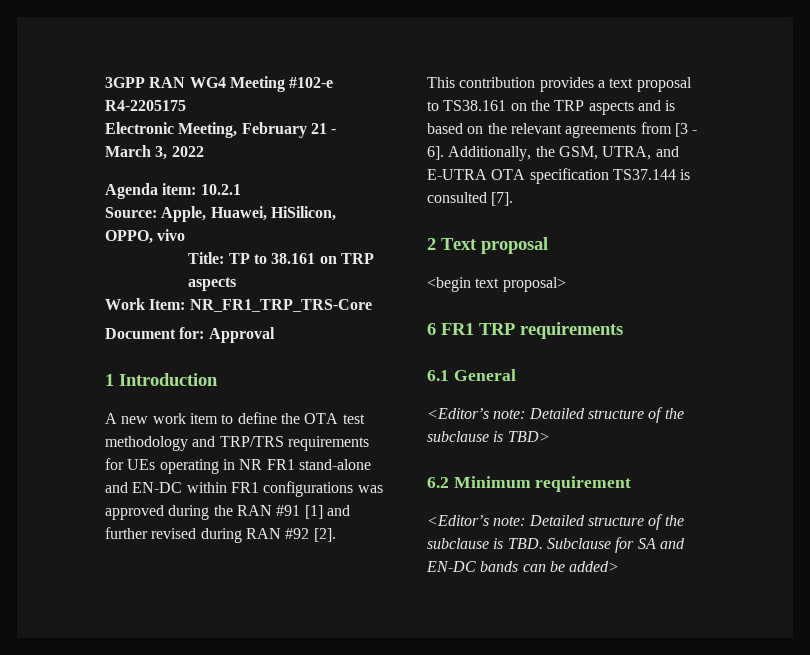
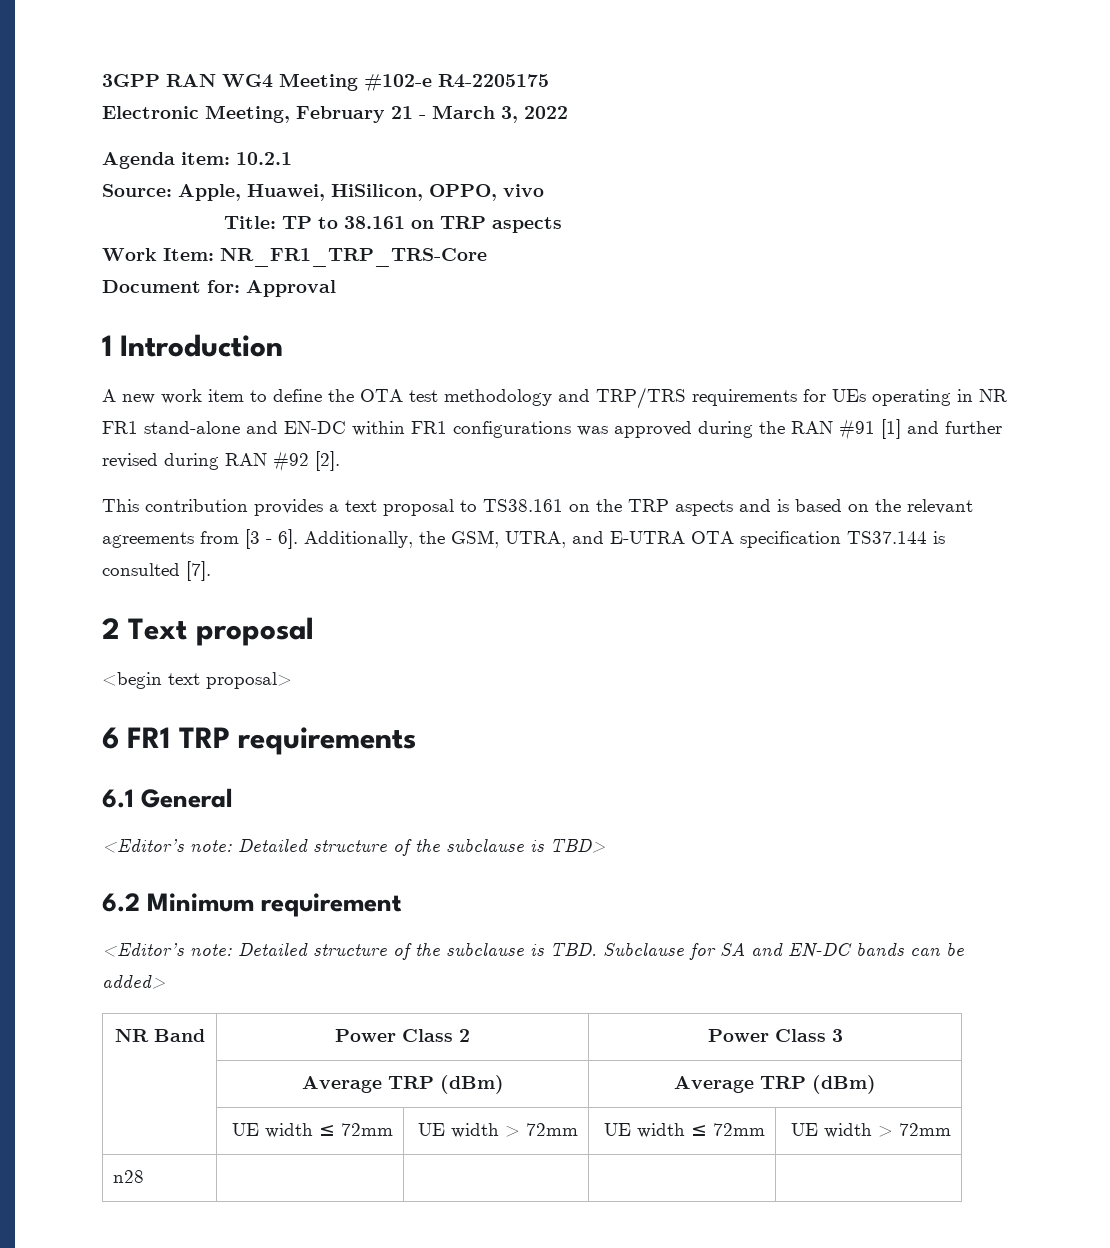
(620, 566) none -> [114,1029,205,1042] [335,1029,470,1042] [707,1029,843,1042] [301,1075,504,1094] [673,1075,876,1094] [231,1123,393,1138] [417,1123,578,1138] [603,1123,765,1138] [790,1123,951,1138] [113,1170,145,1183] // NR Band | Power Class 2 | Power Class 3 // | Average TRP (dBm) | Average TRP (dBm) // | UE width ≤ 72mm | UE width > 72mm | UE width ≤ 72mm | UE width > 72mm // n28 | | | |

